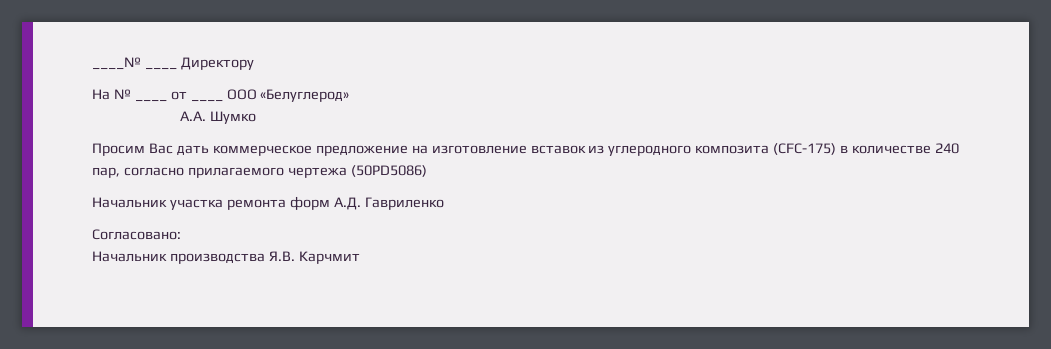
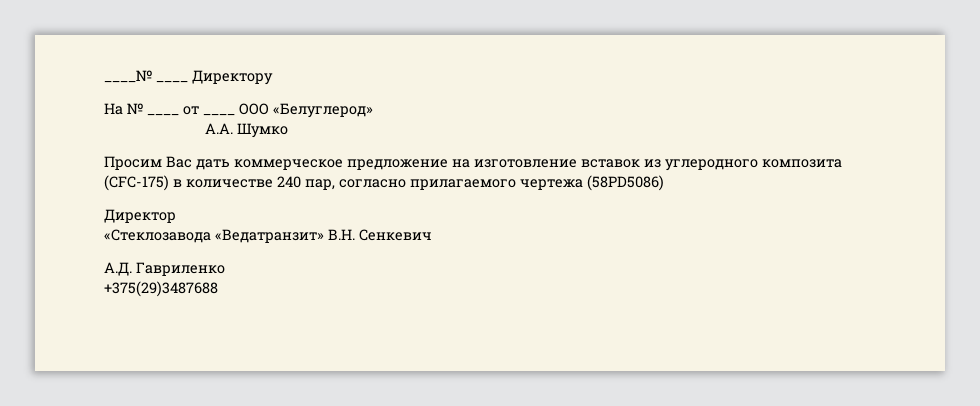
[350,165,427,177] [92,196,444,210] [92,229,181,240] [92,251,360,264] (50PD5086) // Начальник участка ремонта форм А.Д. Гавриленко // Согласовано: // Начальник производства Я.В. Карчмит -> [587,175,664,191] [104,209,176,223] [104,229,432,243] [104,262,225,276] [104,281,218,297] (58PD5086) // Директор // «Стеклозавода «Ведатранзит» В.Н. Сенкевич // А.Д. Гавриленко // +375(29)3487688

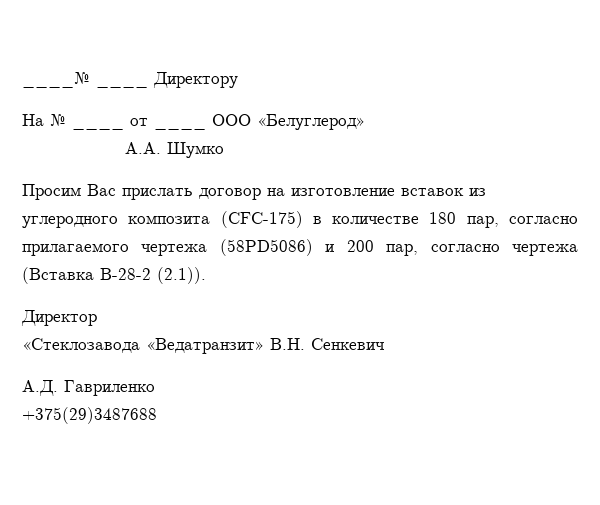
[196,159,448,170] дать коммерческое предложение -> [122,188,261,200] прислать договор
[277,176,301,188] 240 -> [429,212,457,224] 180
(664, 183) none -> [325,240,579,256] [22,267,206,284] и 200 пар, согласно чертежа (Вставка В-28-2 (2.1)).

